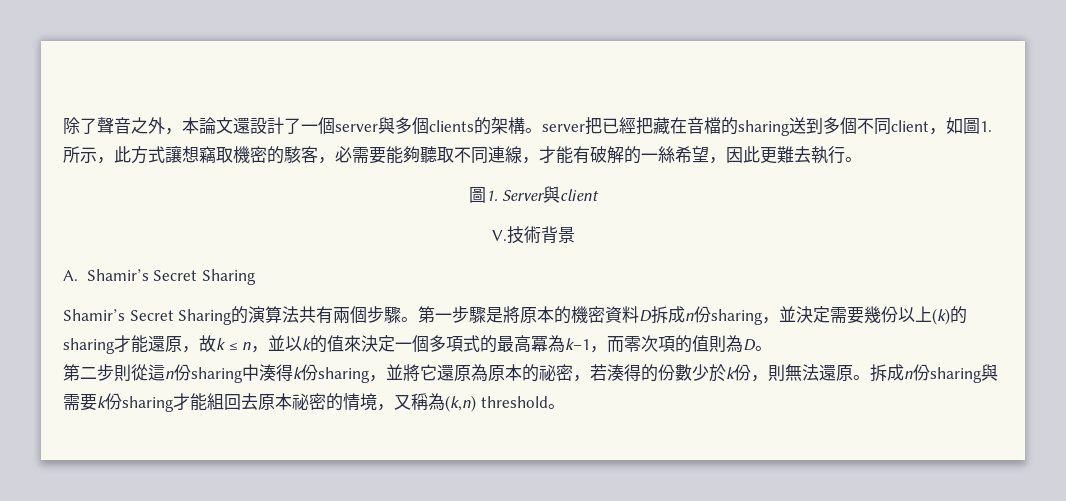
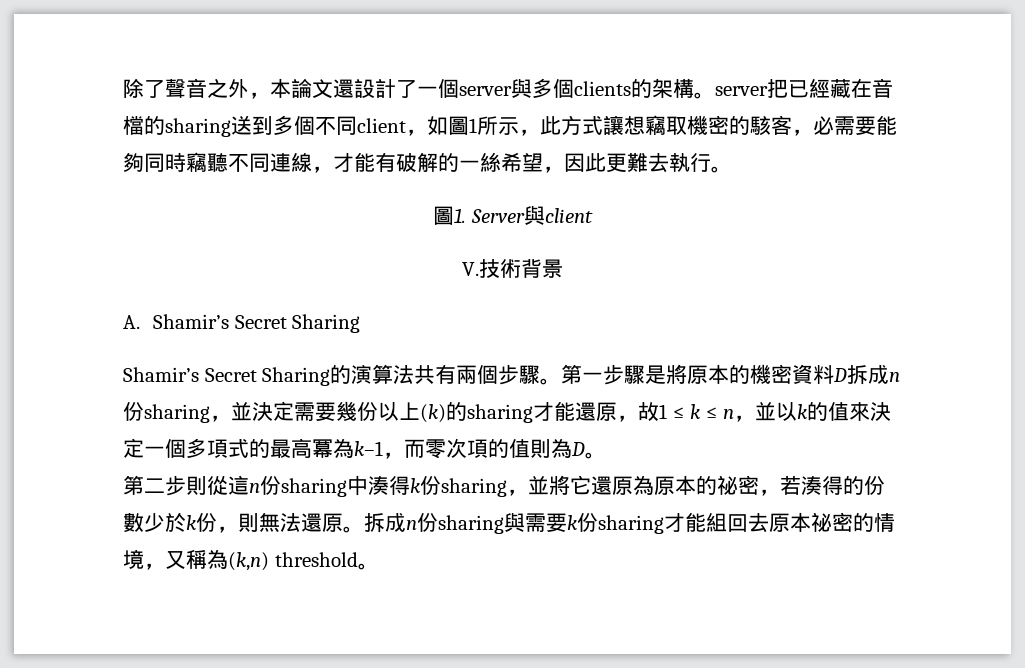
[636,117,653,135] 把 -> (830, 88) none
[980,121,992,132] 1. -> [469,118,477,133] 1
[420,146,454,163] 聽取 -> [144,152,228,173] 同時竊聽
(216, 343) none -> [659,404,685,419] 1 ≤

